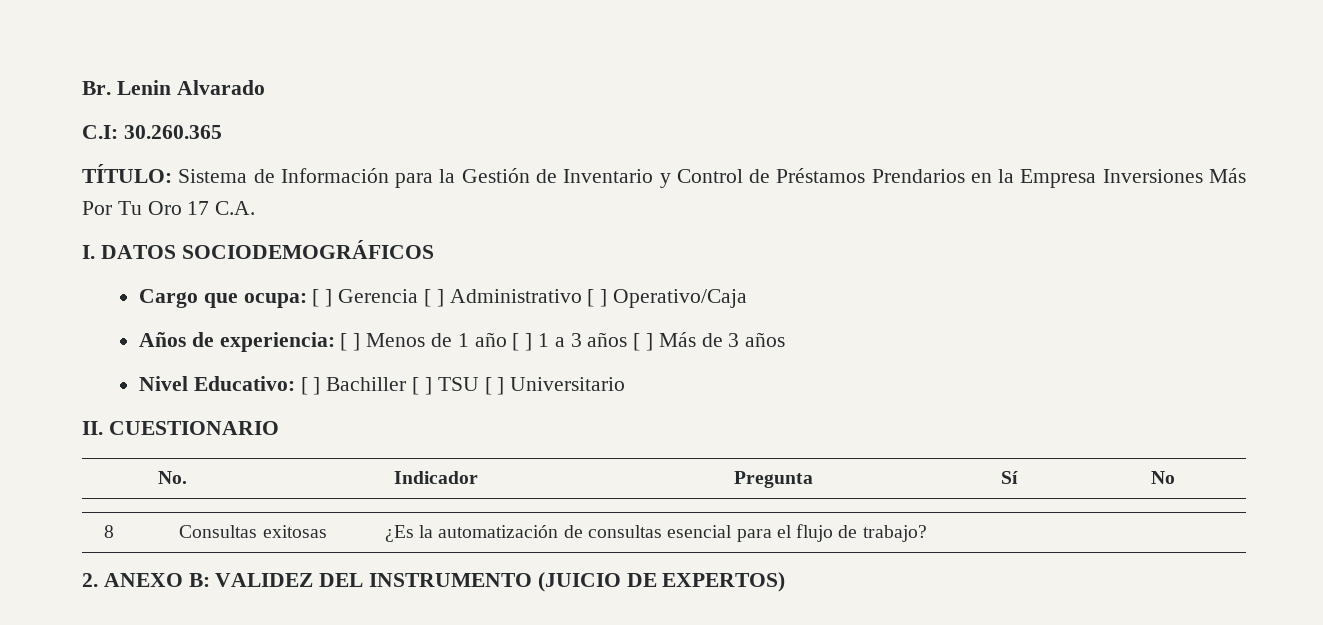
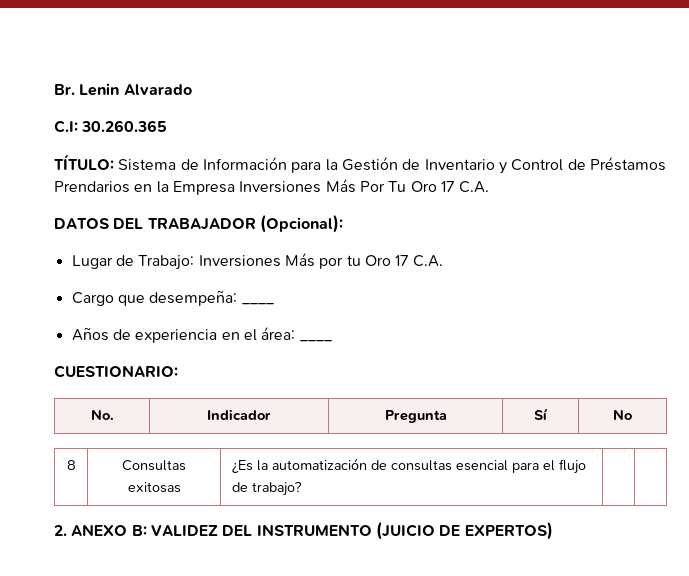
[82,240,434,259] [139,289,747,308] [139,332,786,352] [139,376,626,395] [82,421,279,435] I. DATOS SOCIODEMOGRÁFICOS // Cargo que ocupa: [ ] Gerencia [ ] Administrativo [ ] Operativo/Caja // Años de experiencia: [ ] Menos de 1 año [ ] 1 a 3 años [ ] Más de 3 años // Nivel Educativo: [ ] Bachiller [ ] TSU [ ] Universitario // II. CUESTIONARIO -> [54,215,343,233] [71,253,444,270] [71,290,274,306] [71,327,296,343] [299,340,332,342] [54,365,178,378] DATOS DEL TRABAJADOR (Opcional): // Lugar de Trabajo: Inversiones Más por tu Oro 17 C.A. // Cargo que desempeña: ____ // Años de experiencia en el área: ____ // CUESTIONARIO:

